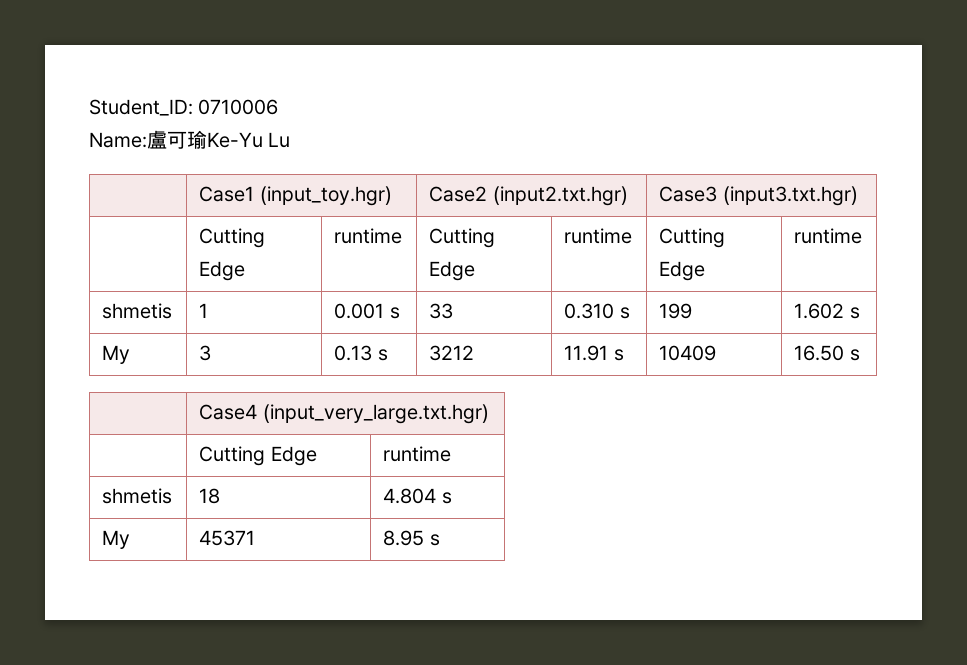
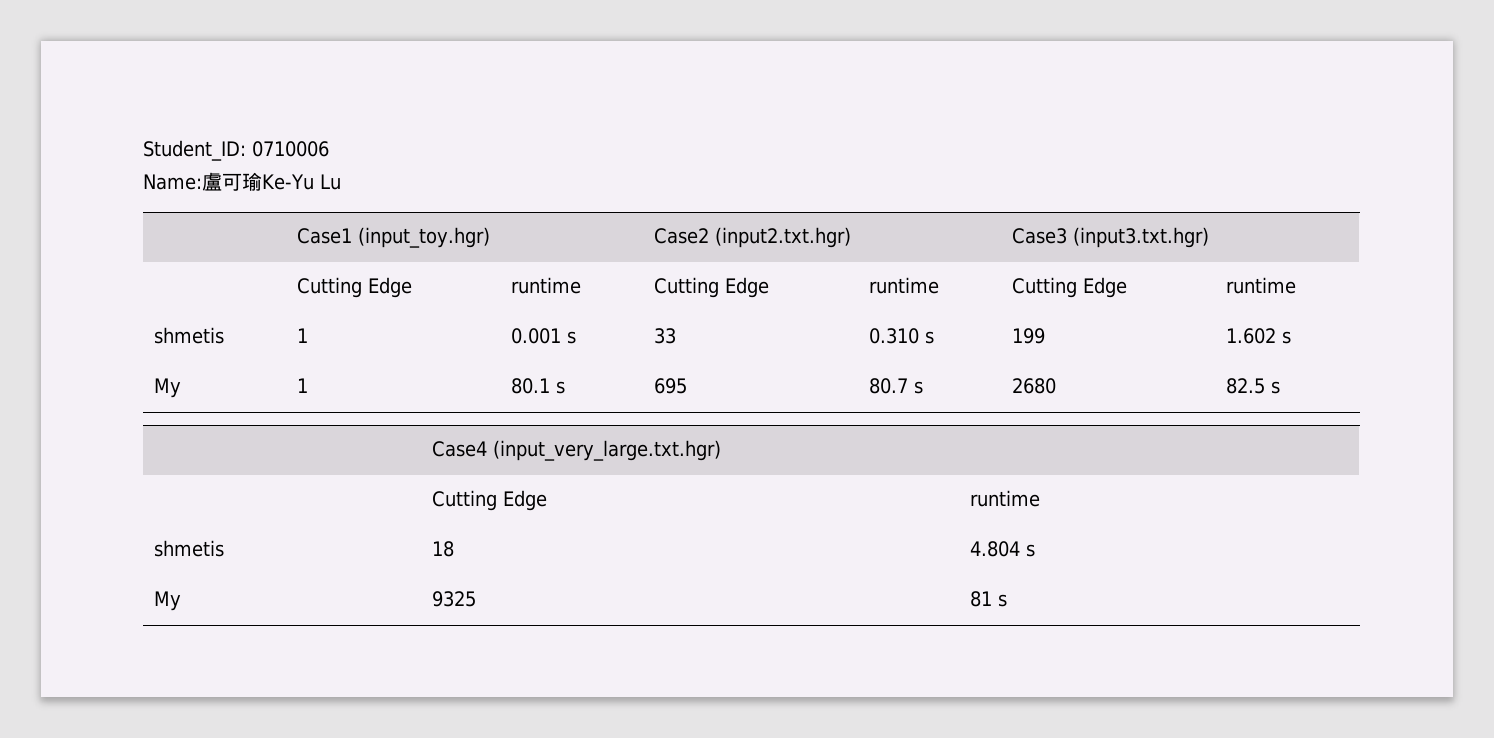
[199,345,212,361] [334,345,388,361] [429,345,475,361] [564,345,624,361] [659,345,717,361] [794,345,845,361] 3 | 0.13 s | 3212 | 11.91 s | 10409 | 16.50 -> [297,378,309,393] [511,378,566,394] [654,378,688,394] [869,378,924,394] [1012,378,1057,394] [1226,378,1266,394] 1 | 80.1 s | 695 | 80.7 s | 2680 | 82.5
[199,530,256,546] [383,530,425,546] 45371 | 8.95 -> [432,591,477,607] [970,591,993,607] 9325 | 81

